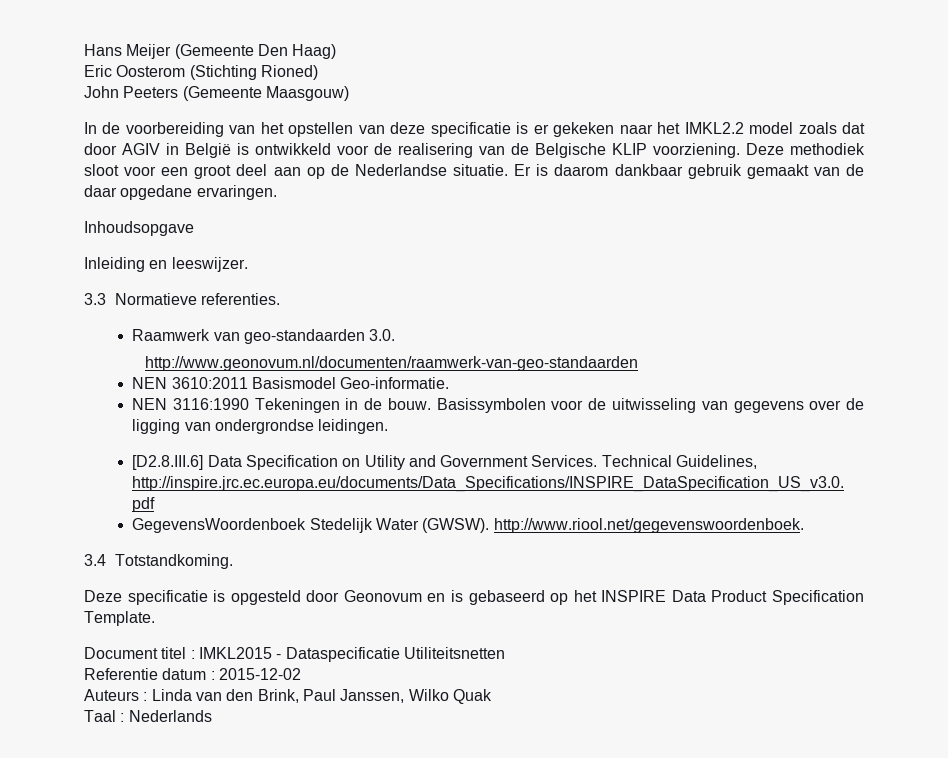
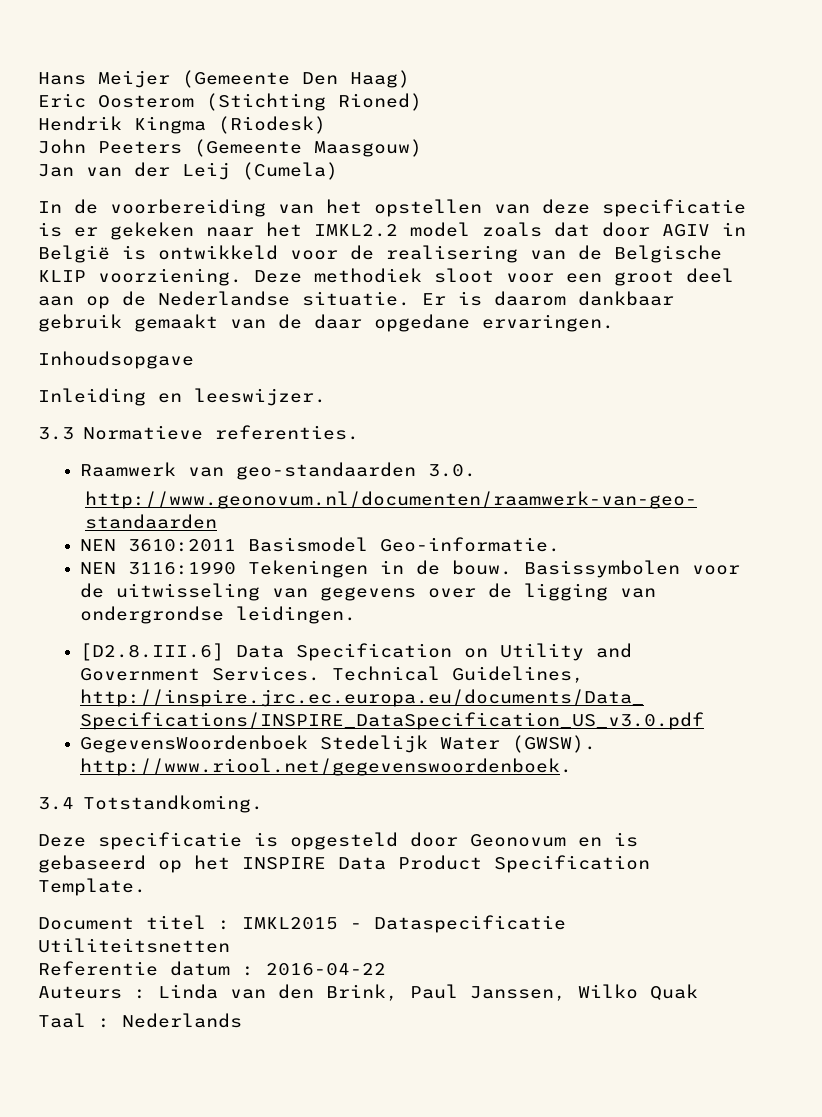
(318, 72) none -> [38,116,326,134] // Hendrik Kingma (Riodesk)
(349, 93) none -> [38,162,338,180] // Jan van der Leij (Cumela)
[218,668,301,680] 2015-12-02 -> [266,963,386,976] 2016-04-22

